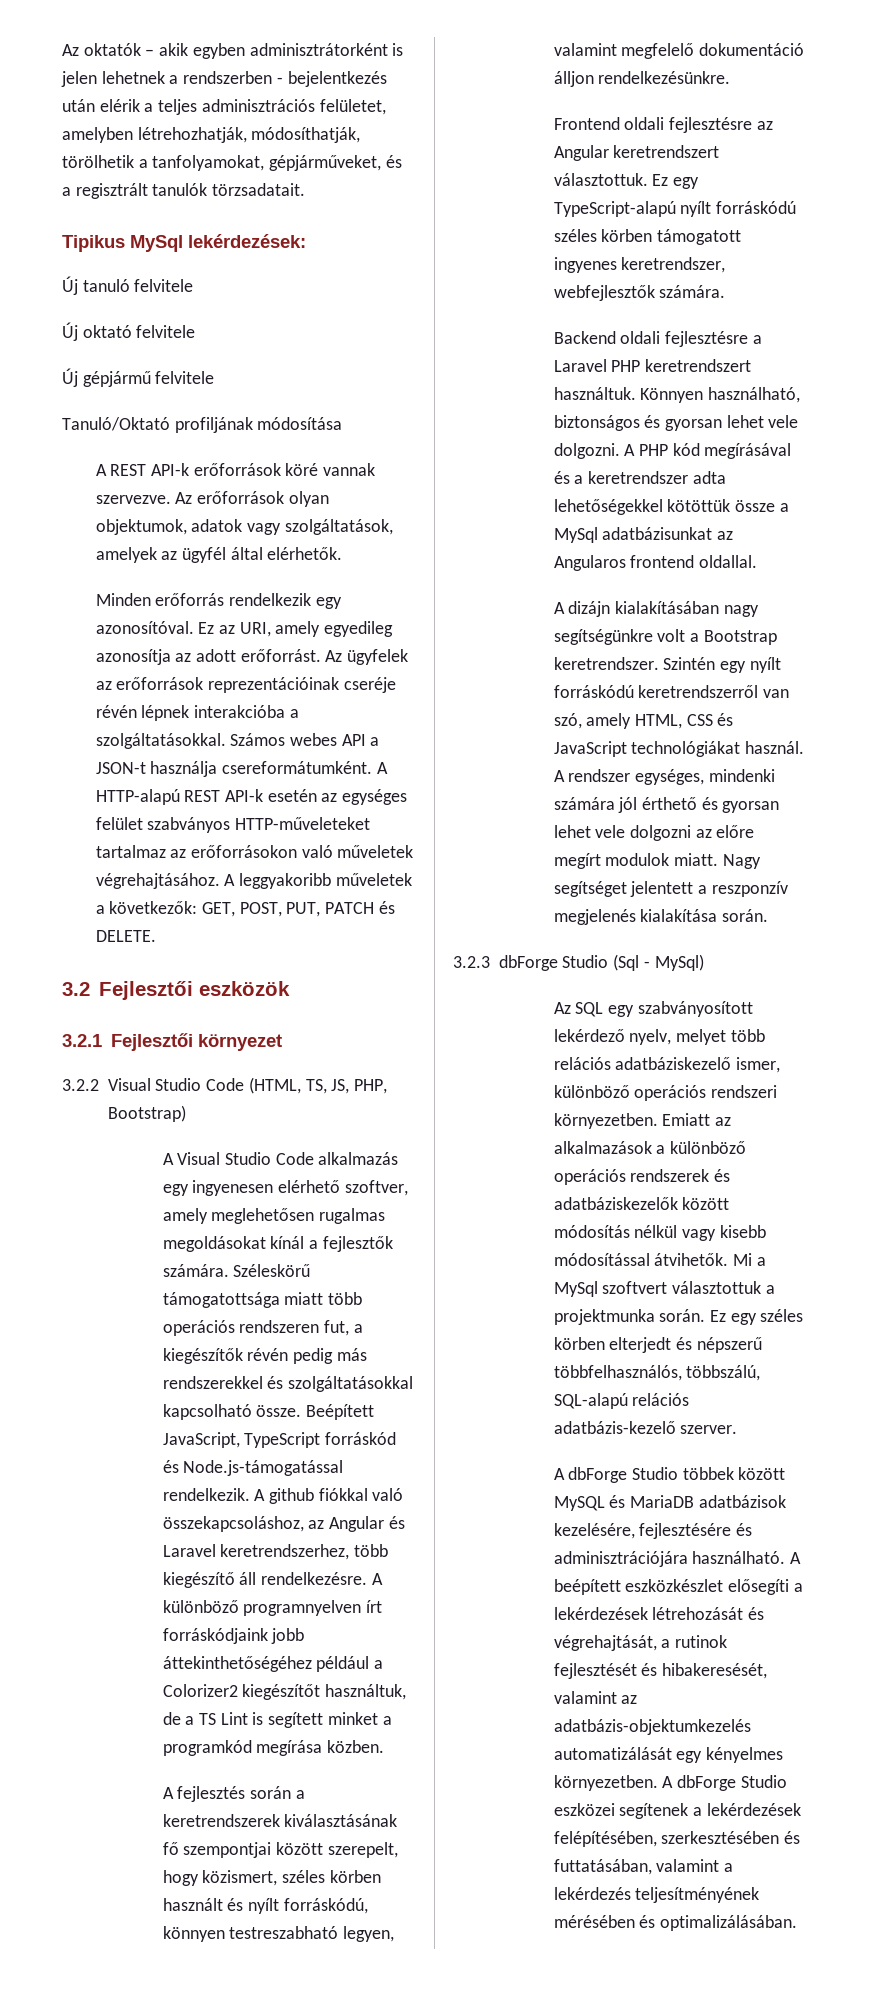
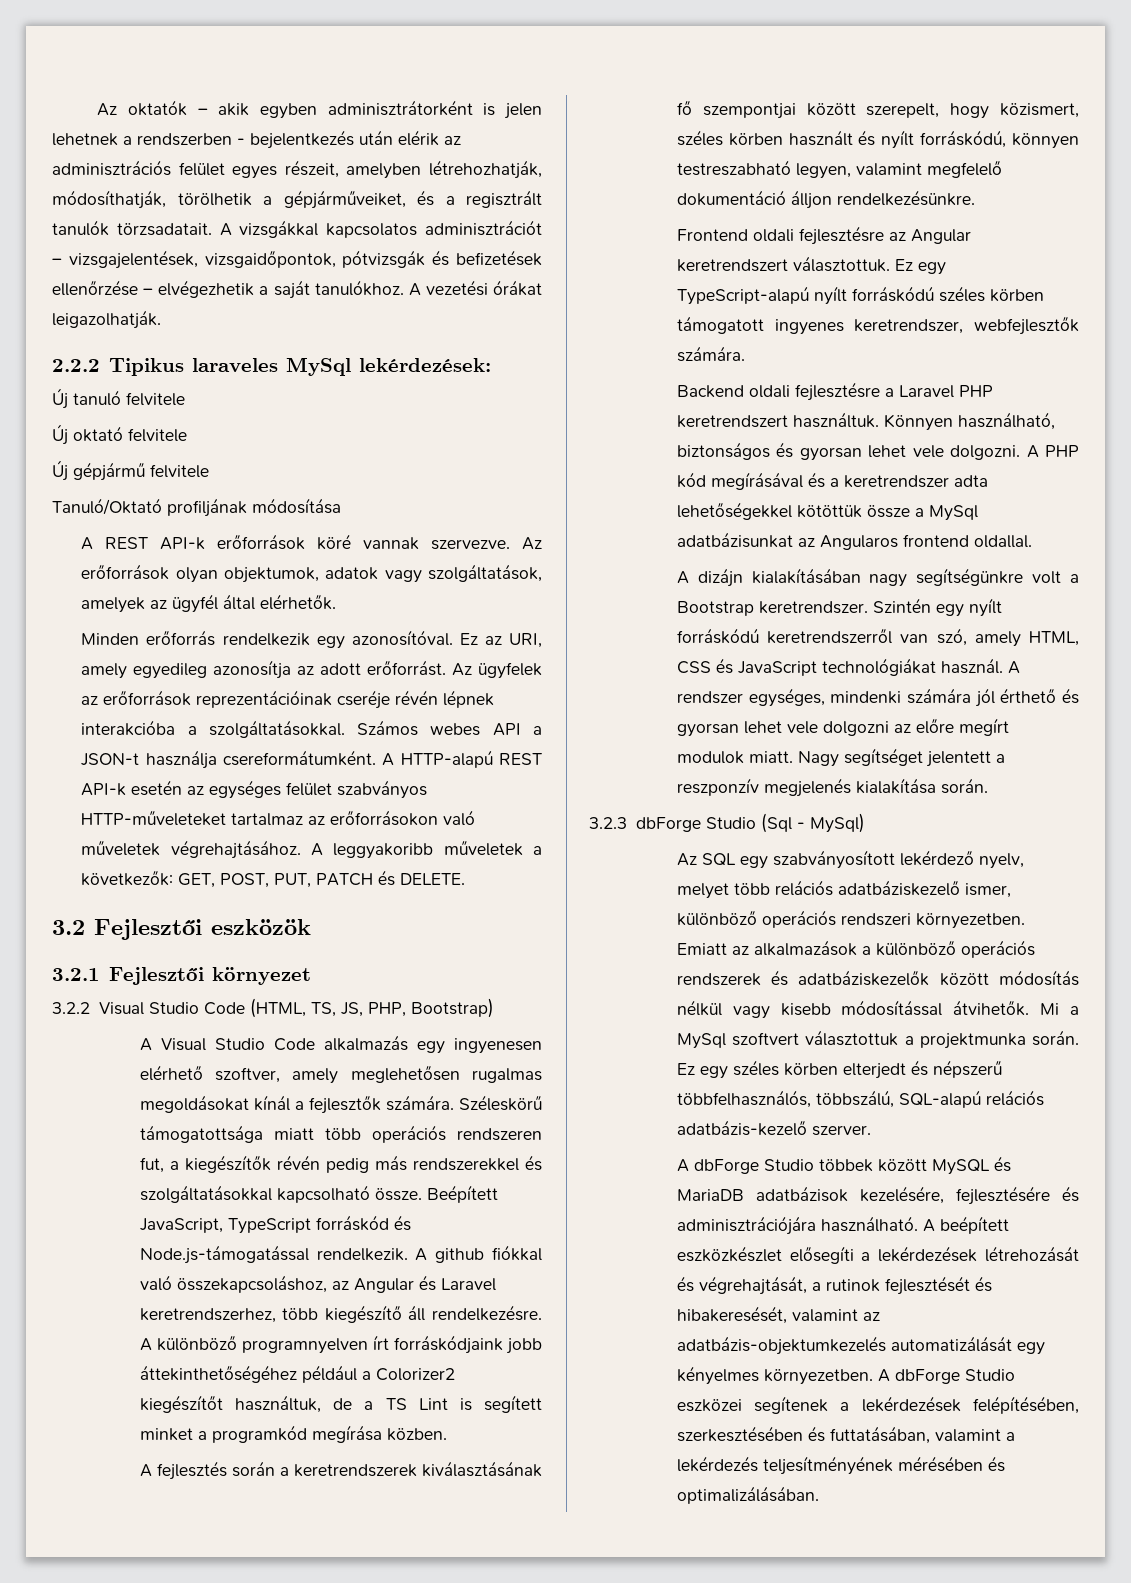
[144,99,386,115] a teljes adminisztrációs felületet, -> [444,136,461,145] [52,160,339,179] az adminisztrációs felület egyes részeit,
[152,155,382,171] tanfolyamokat, gépjárműveket, -> [283,190,406,209] gépjárműveiket,
[62,235,125,252] // Tipikus -> [219,220,542,238] [52,250,542,269] [52,280,542,299] [52,310,161,329] [52,358,278,376] A vizsgákkal kapcsolatos adminisztrációt – vizsgajelentések, vizsgaidőpontok, pótvizsgák és befizetések ellenőrzése – elvégezhetik a saját tanulókhoz. A vezetési órákat leigazolhatják. // 2.2.2 Tipikus laraveles

